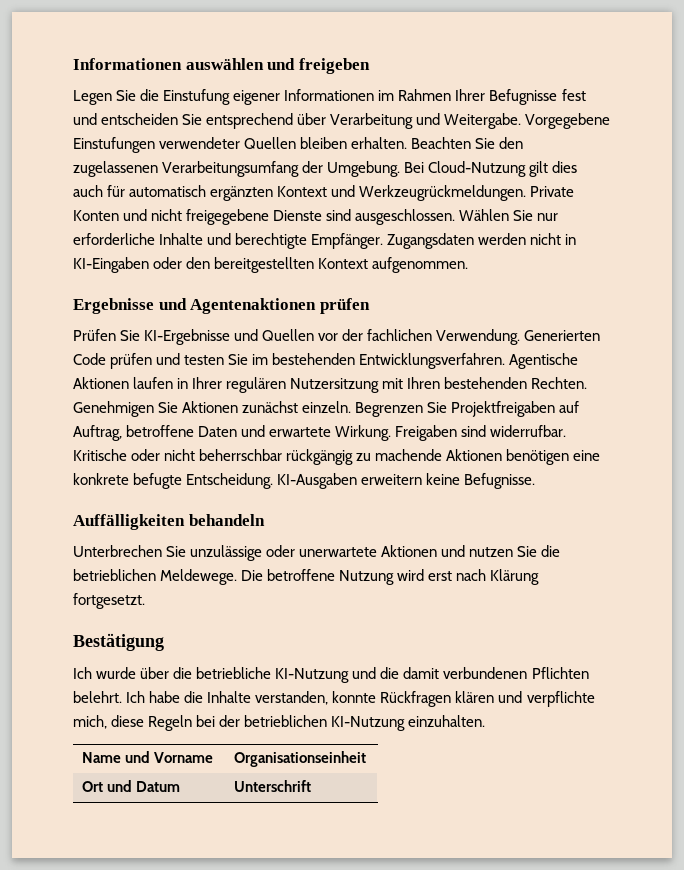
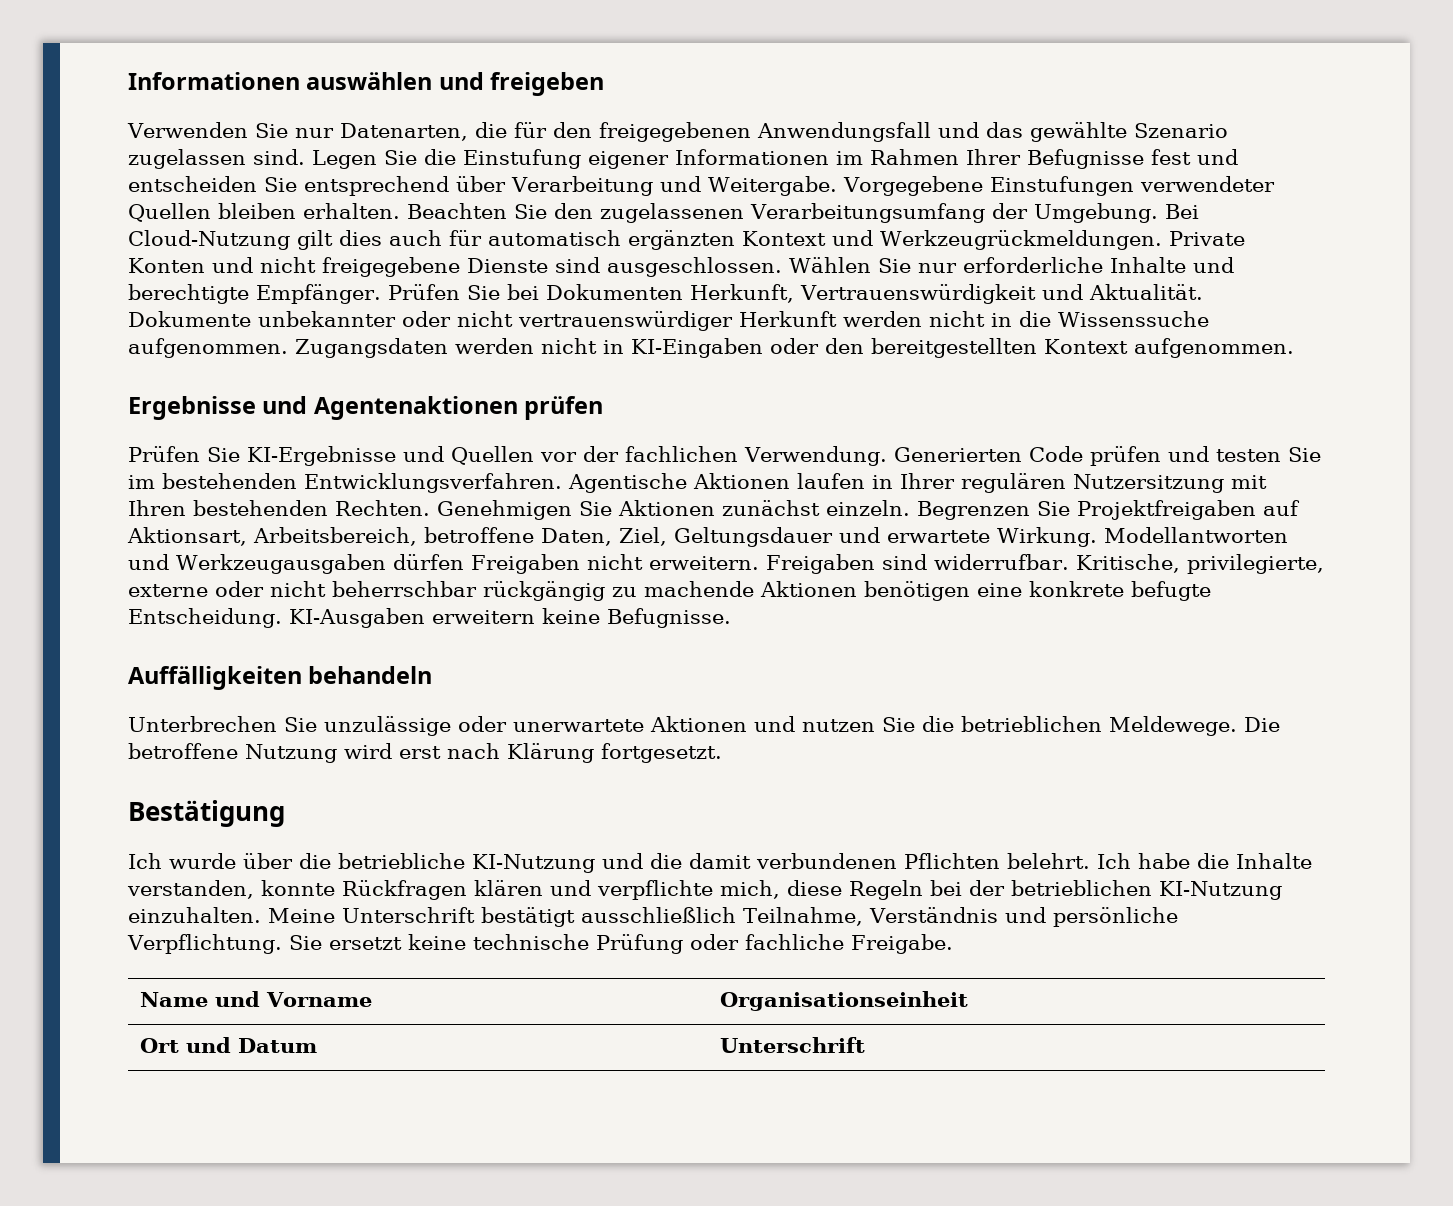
(370, 66) none -> [127,122,1228,142] [128,149,305,169] Verwenden Sie nur Datenarten, die für den freigegebenen Anwendungsfall und das gewählte Szenario zugelassen sind.
(384, 241) none -> [387,284,1203,304] [128,311,1209,331] [128,338,288,358] Prüfen Sie bei Dokumenten Herkunft, Vertrauenswürdigkeit und Aktualität. Dokumente unbekannter oder nicht vertrauenswürdiger Herkunft werden nicht in die Wissenssuche aufgenommen.
[73,425,567,441] [73,449,127,461] Auftrag, betroffene Daten und erwartete Wirkung. Freigaben sind widerrufbar. Kritische -> [127,527,1288,547] [128,554,1324,574] [128,584,208,597] Aktionsart, Arbeitsbereich, betroffene Daten, Ziel, Geltungsdauer und erwartete Wirkung. Modellantworten und Werkzeugausgaben dürfen Freigaben nicht erweitern. Freigaben sind widerrufbar. Kritische, privilegierte, externe
(486, 721) none -> [268,907,1178,927] [127,934,953,954] Meine Unterschrift bestätigt ausschließlich Teilnahme, Verständnis und persönliche Verpflichtung. Sie ersetzt keine technische Prüfung oder fachliche Freigabe.

